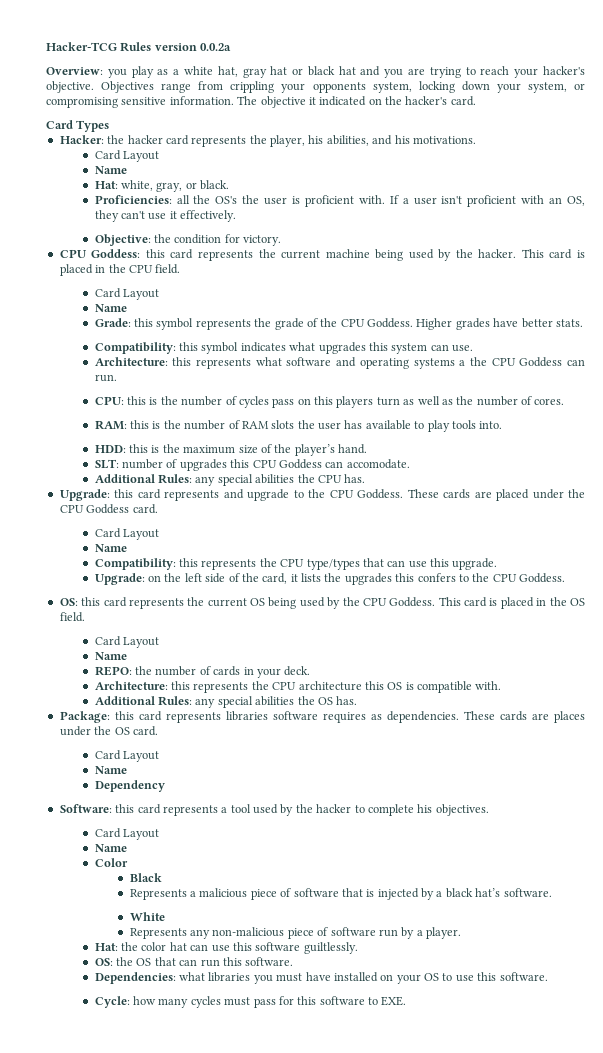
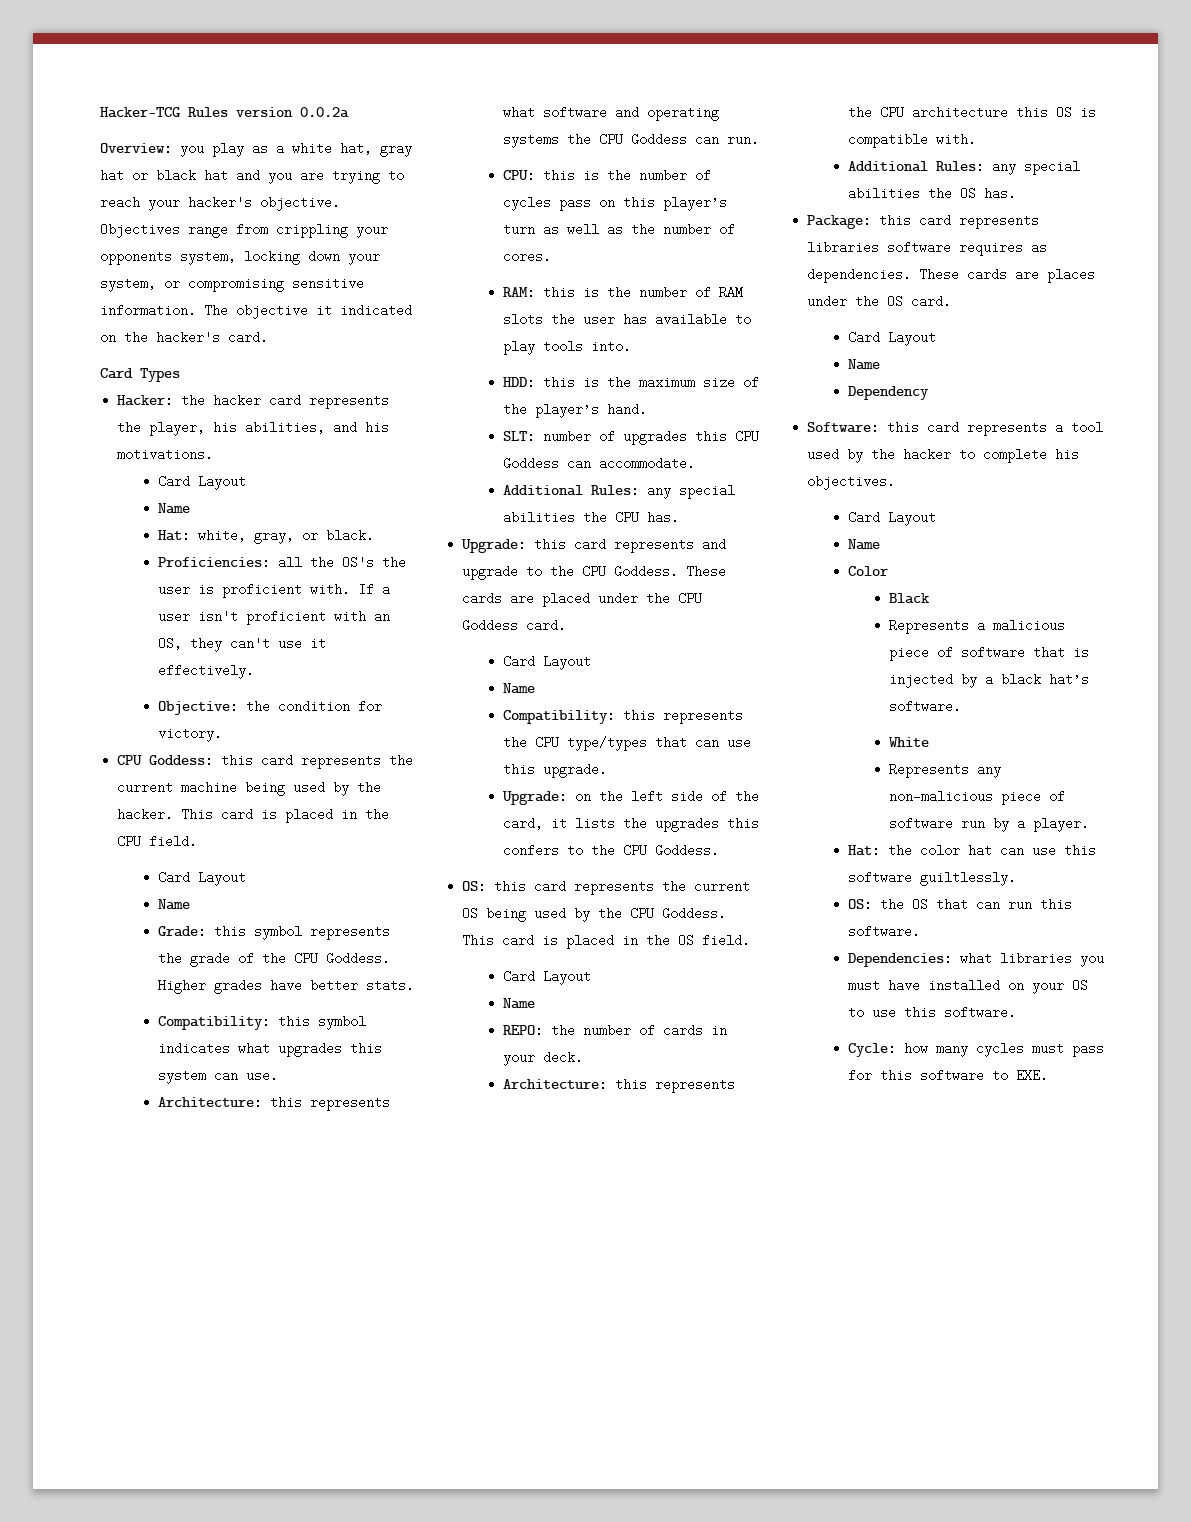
[459,360,466,366] a -> (559, 140) none
[336,396,374,408] players -> [662,196,727,211] player’s
[346,459,410,469] accomodate. -> [598,457,695,470] accommodate.

